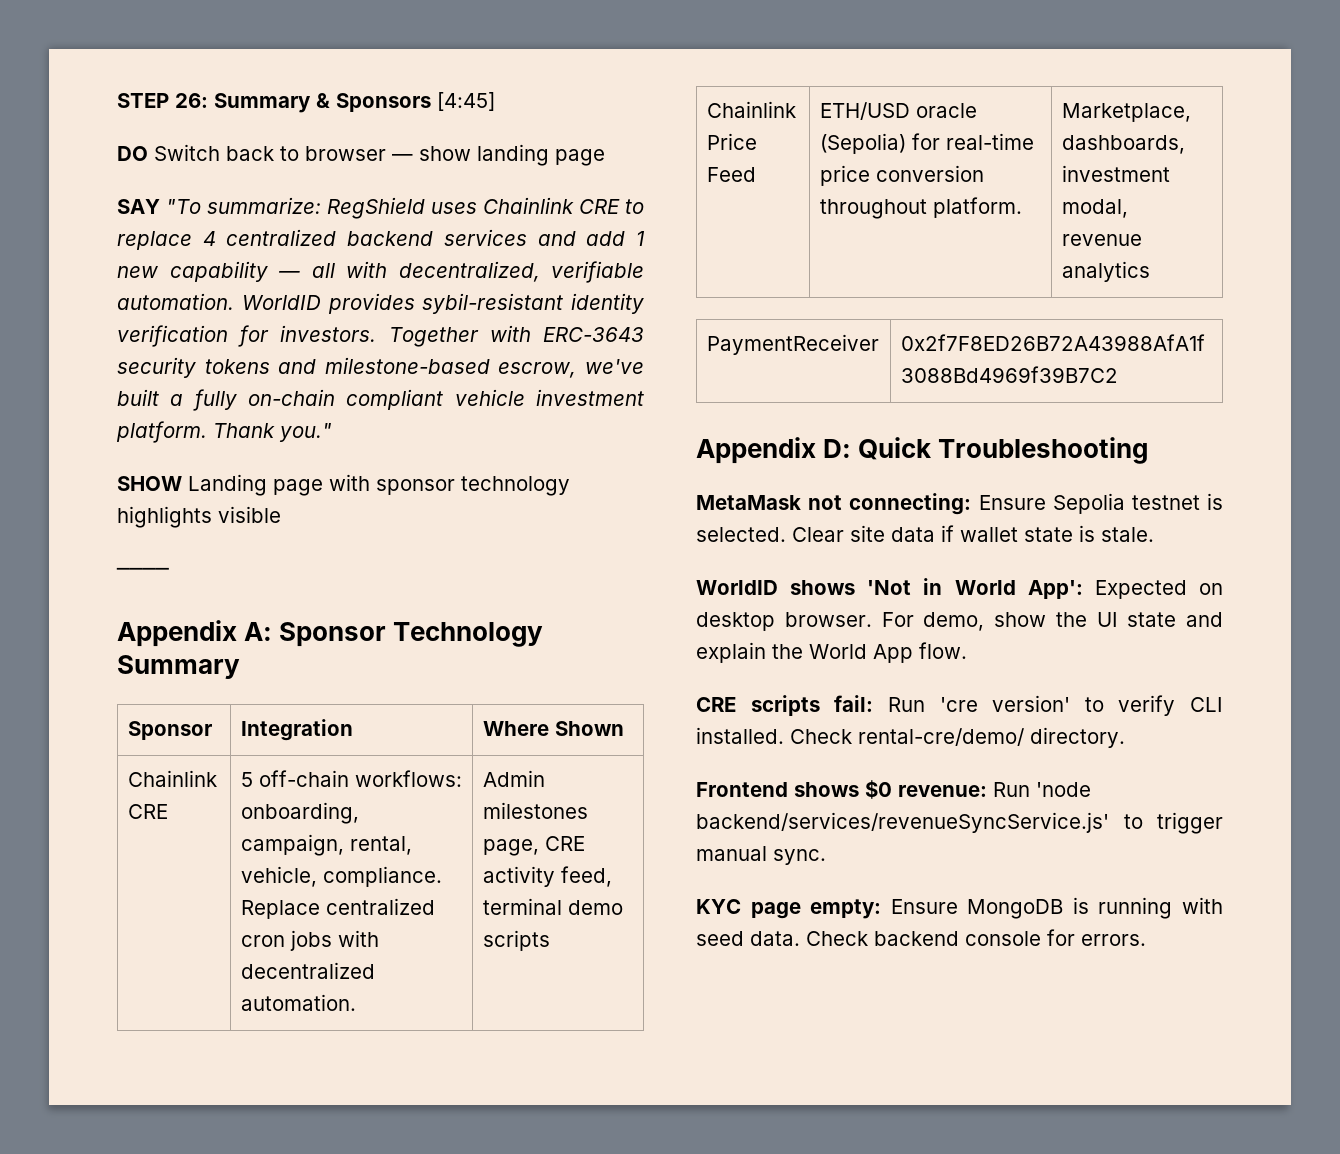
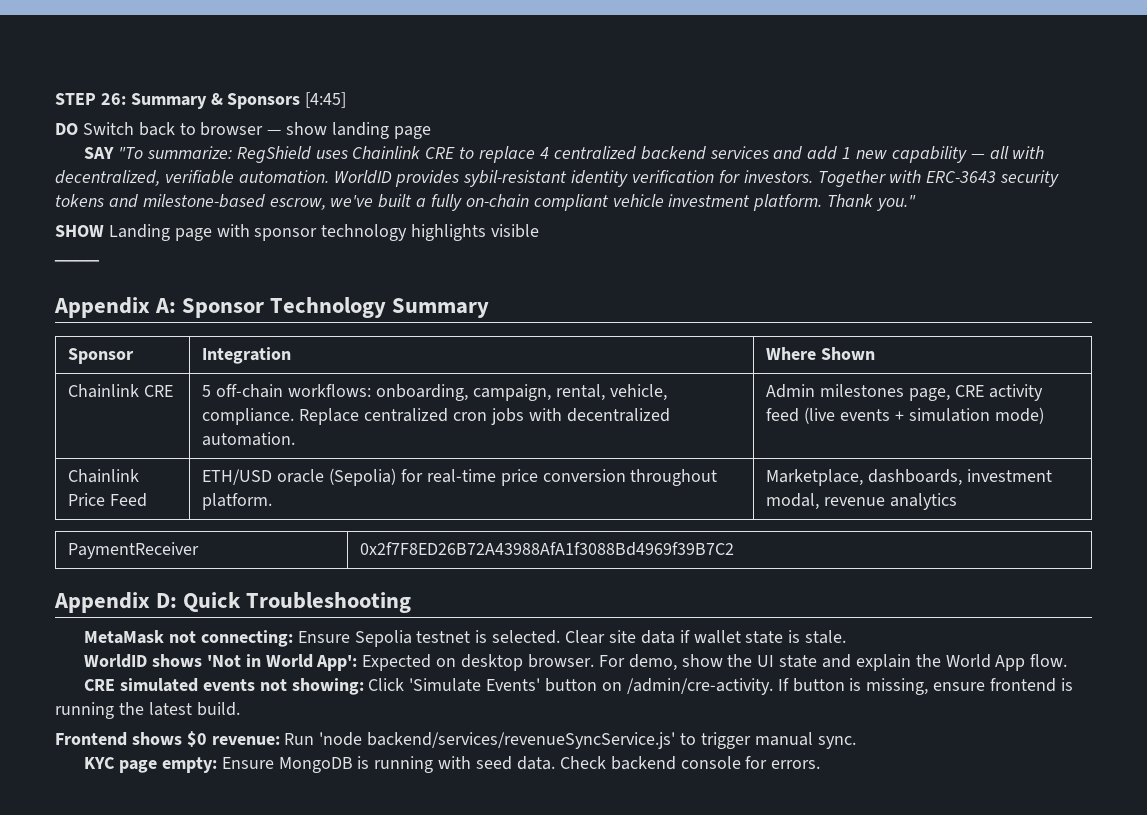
[560,866,612,887] [482,898,623,915] [482,930,550,951] feed, terminal demo scripts -> [766,407,1044,424] feed (live events + simulation mode)
[750,695,1223,716] [696,727,1125,748] scripts fail: Run 'cre version' to verify CLI installed. Check rental-cre/demo/ directory. -> [120,678,1073,695] [55,702,240,719] simulated events not showing: Click 'Simulate Events' button on /admin/cre-activity. If button is missing, ensure frontend is running the latest build.

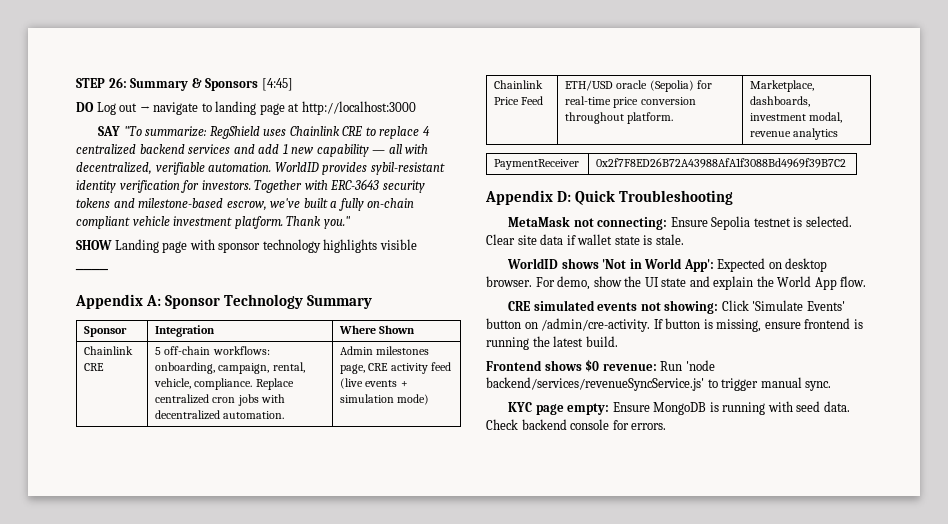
[82,122,328,136] Switch back to browser — show -> [96,102,212,115] Log out → navigate to
(431, 132) none -> [288,101,416,115] at http://localhost:3000

